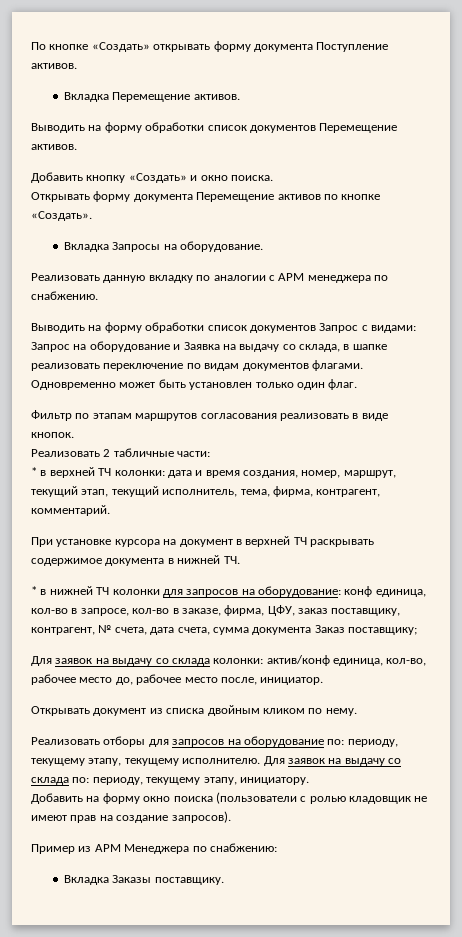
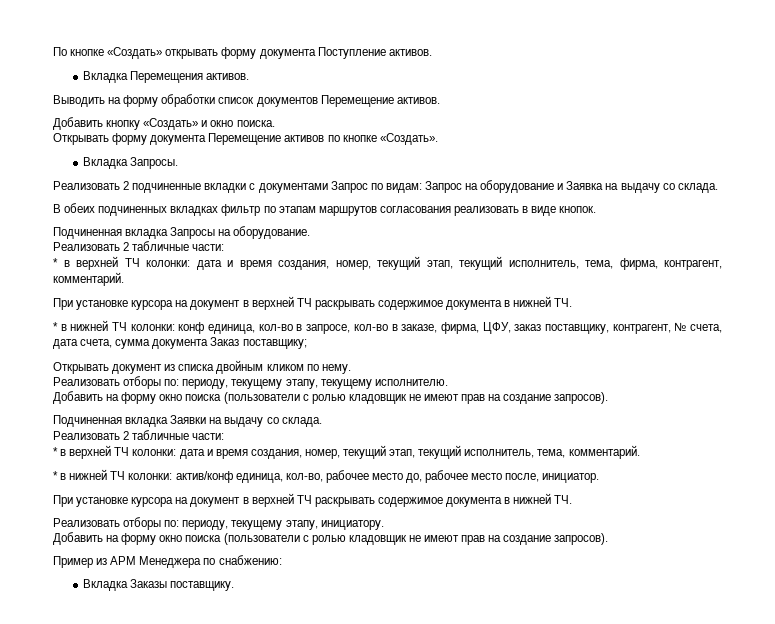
[112,92,191,102] Перемещение -> [130,71,204,83] Перемещения
[112,241,264,252] [31,273,388,283] [31,291,98,300] [31,322,416,333] Запросы на оборудование. // Реализовать данную вкладку по аналогии с АРМ менеджера по снабжению. // Выводить на форму обработки список документов Запрос с видами: -> [130,157,179,169] [53,181,422,193] Запросы. // Реализовать 2 подчиненные вкладки с документами Запрос по видам:
[299,344,387,352] [31,360,363,371] [31,379,358,390] [31,410,72,421] склада, в шапке реализовать переключение по видам документов флагами. Одновременно может быть установлен только один флаг. // Фильтр -> [677,183,718,193] [53,203,261,216] склада. // В обеих подчиненных вкладках фильтр
(74, 435) none -> [53,226,311,239] // Подчиненная вкладка Запросы на оборудование.
[343,470,396,478] маршрут, -> (371, 265) none
[112,586,341,597] колонки для запросов на оборудование: -> [130,324,175,331] колонки:
[31,656,210,666] Для заявок на выдачу со склада -> [53,360,351,374] [53,376,448,389] [53,391,609,404] [53,415,322,427] [53,430,225,440] [53,445,640,459] [53,469,126,480] Открывать документ из списка двойным кликом по нему. // Реализовать отборы по: периоду, текущему этапу, текущему исполнителю. // Добавить на форму окно поиска (пользователи с ролью кладовщик не имеют прав на создание запросов). // Подчиненная вкладка Заявки на выдачу со склада. // Реализовать 2 табличные части: // * в верхней ТЧ колонки: дата и время создания, номер, текущий этап, текущий исполнитель, тема, комментарий. // * в нижней ТЧ
[31,705,357,716] [31,736,398,747] [31,756,401,766] [31,777,69,785] Открывать документ из списка двойным кликом по нему. // Реализовать отборы для запросов на оборудование по: периоду, текущему этапу, текущему исполнителю. Для заявок на выдачу со склада -> [53,493,573,507] [53,517,162,530] При установке курсора на документ в верхней ТЧ раскрывать содержимое документа в нижней ТЧ. // Реализовать отборы

